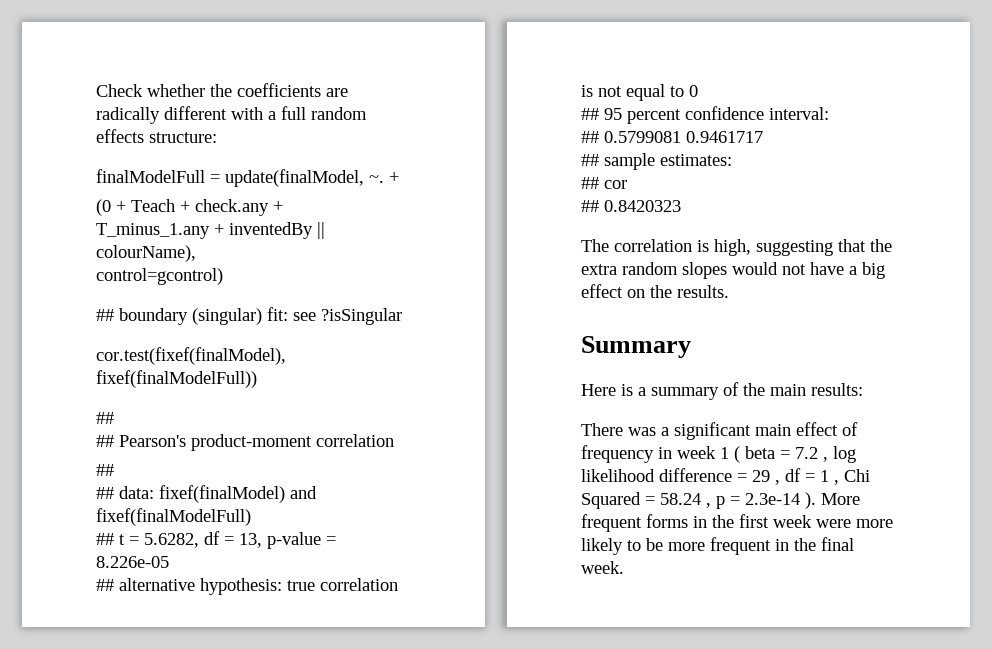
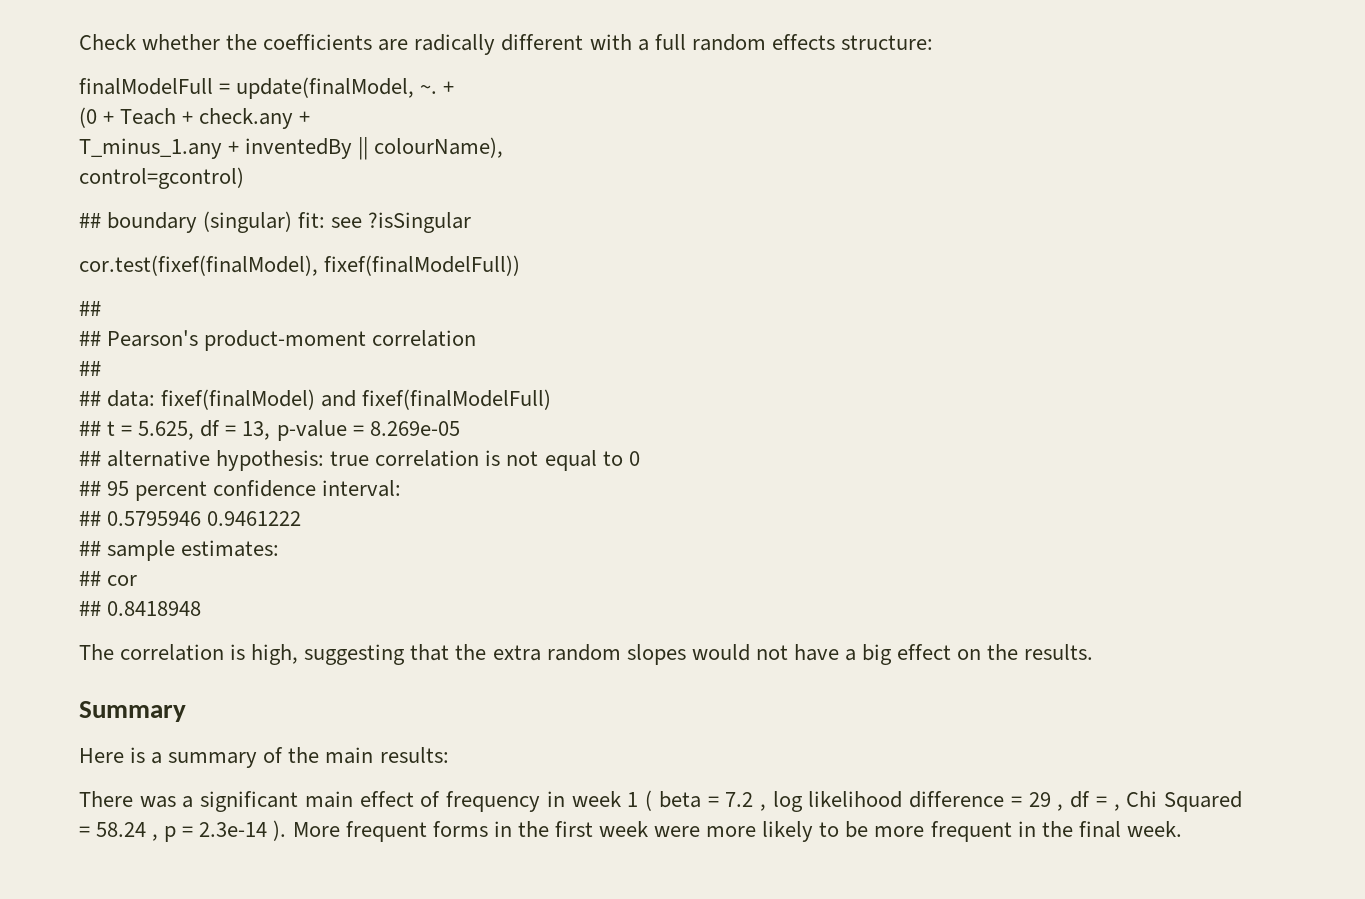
[144,533,199,548] 5.6282, -> [138,421,195,440] 5.625,
[96,556,169,568] 8.226e-05 -> [369,421,460,436] 8.269e-05
[604,131,763,143] 0.5799081 0.9461717 -> [107,511,302,526] 0.5795946 0.9461222
[604,200,681,212] 0.8420323 -> [107,601,202,616] 0.8418948
[820,470,829,482] 1 -> (1107, 801) none

